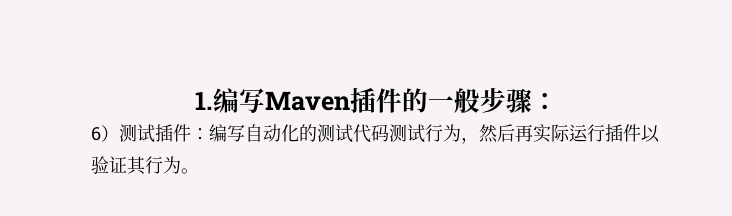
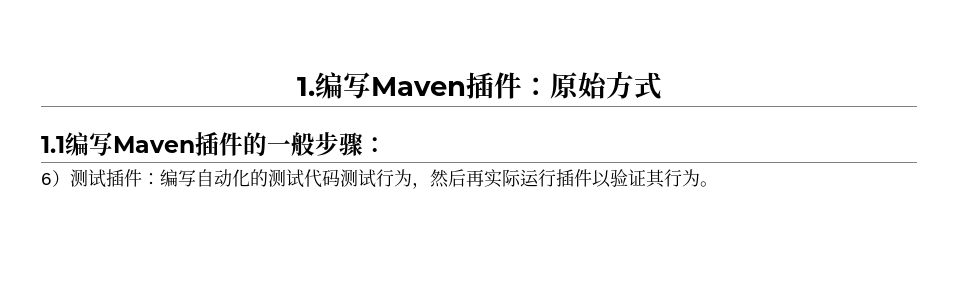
(402, 100) none -> [521,71,662,100] [41,132,243,156] ：原始方式 // 1.1编写Maven插件

